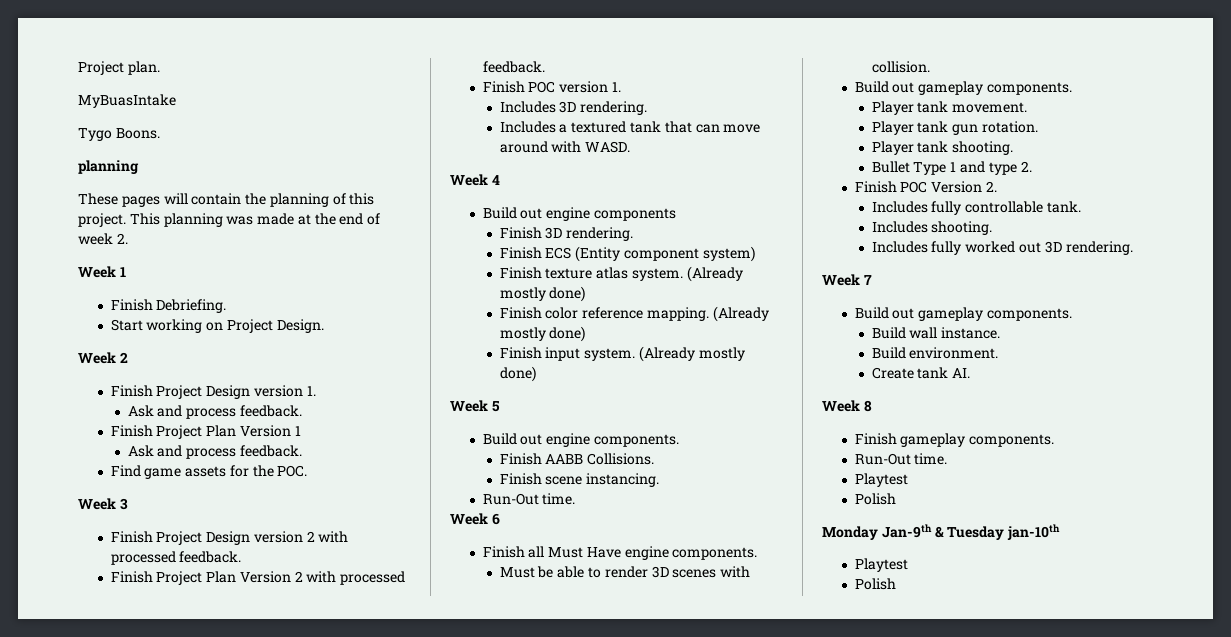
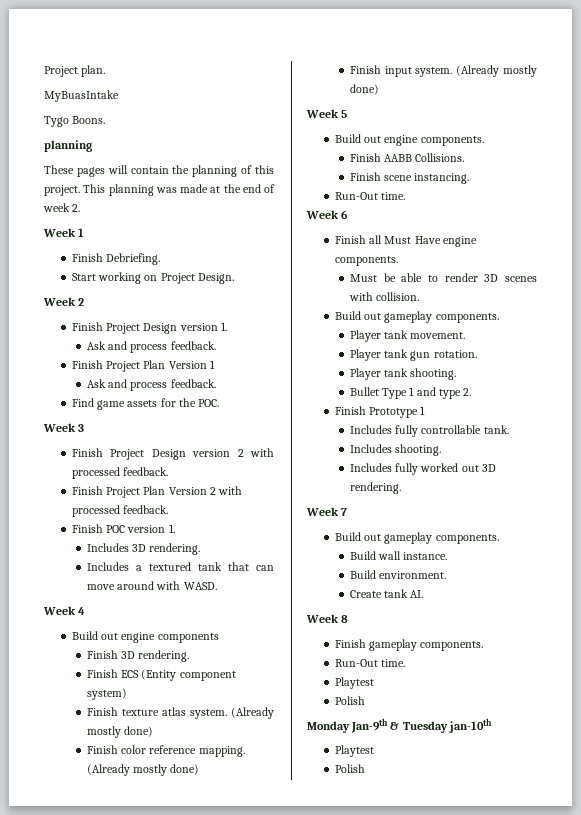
[900,181,997,193] POC Version 2. -> [369,406,426,418] Prototype 1

